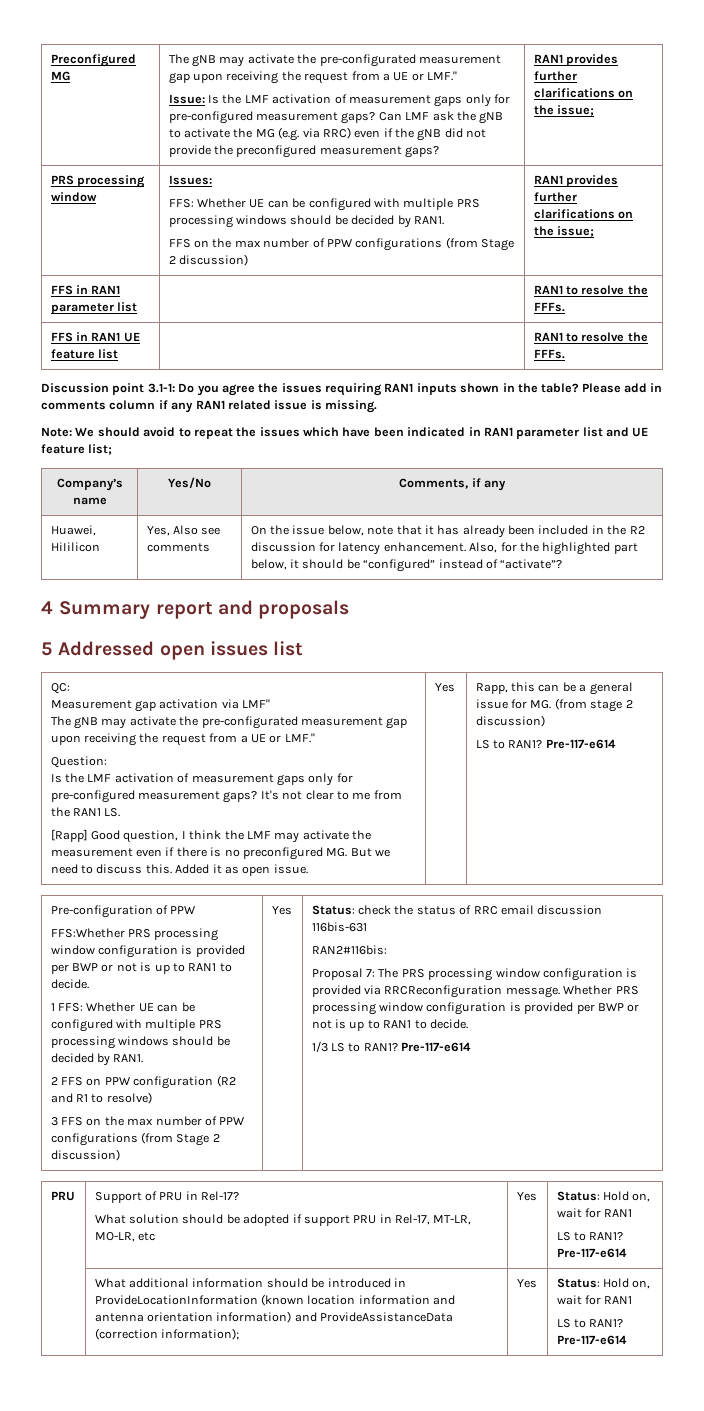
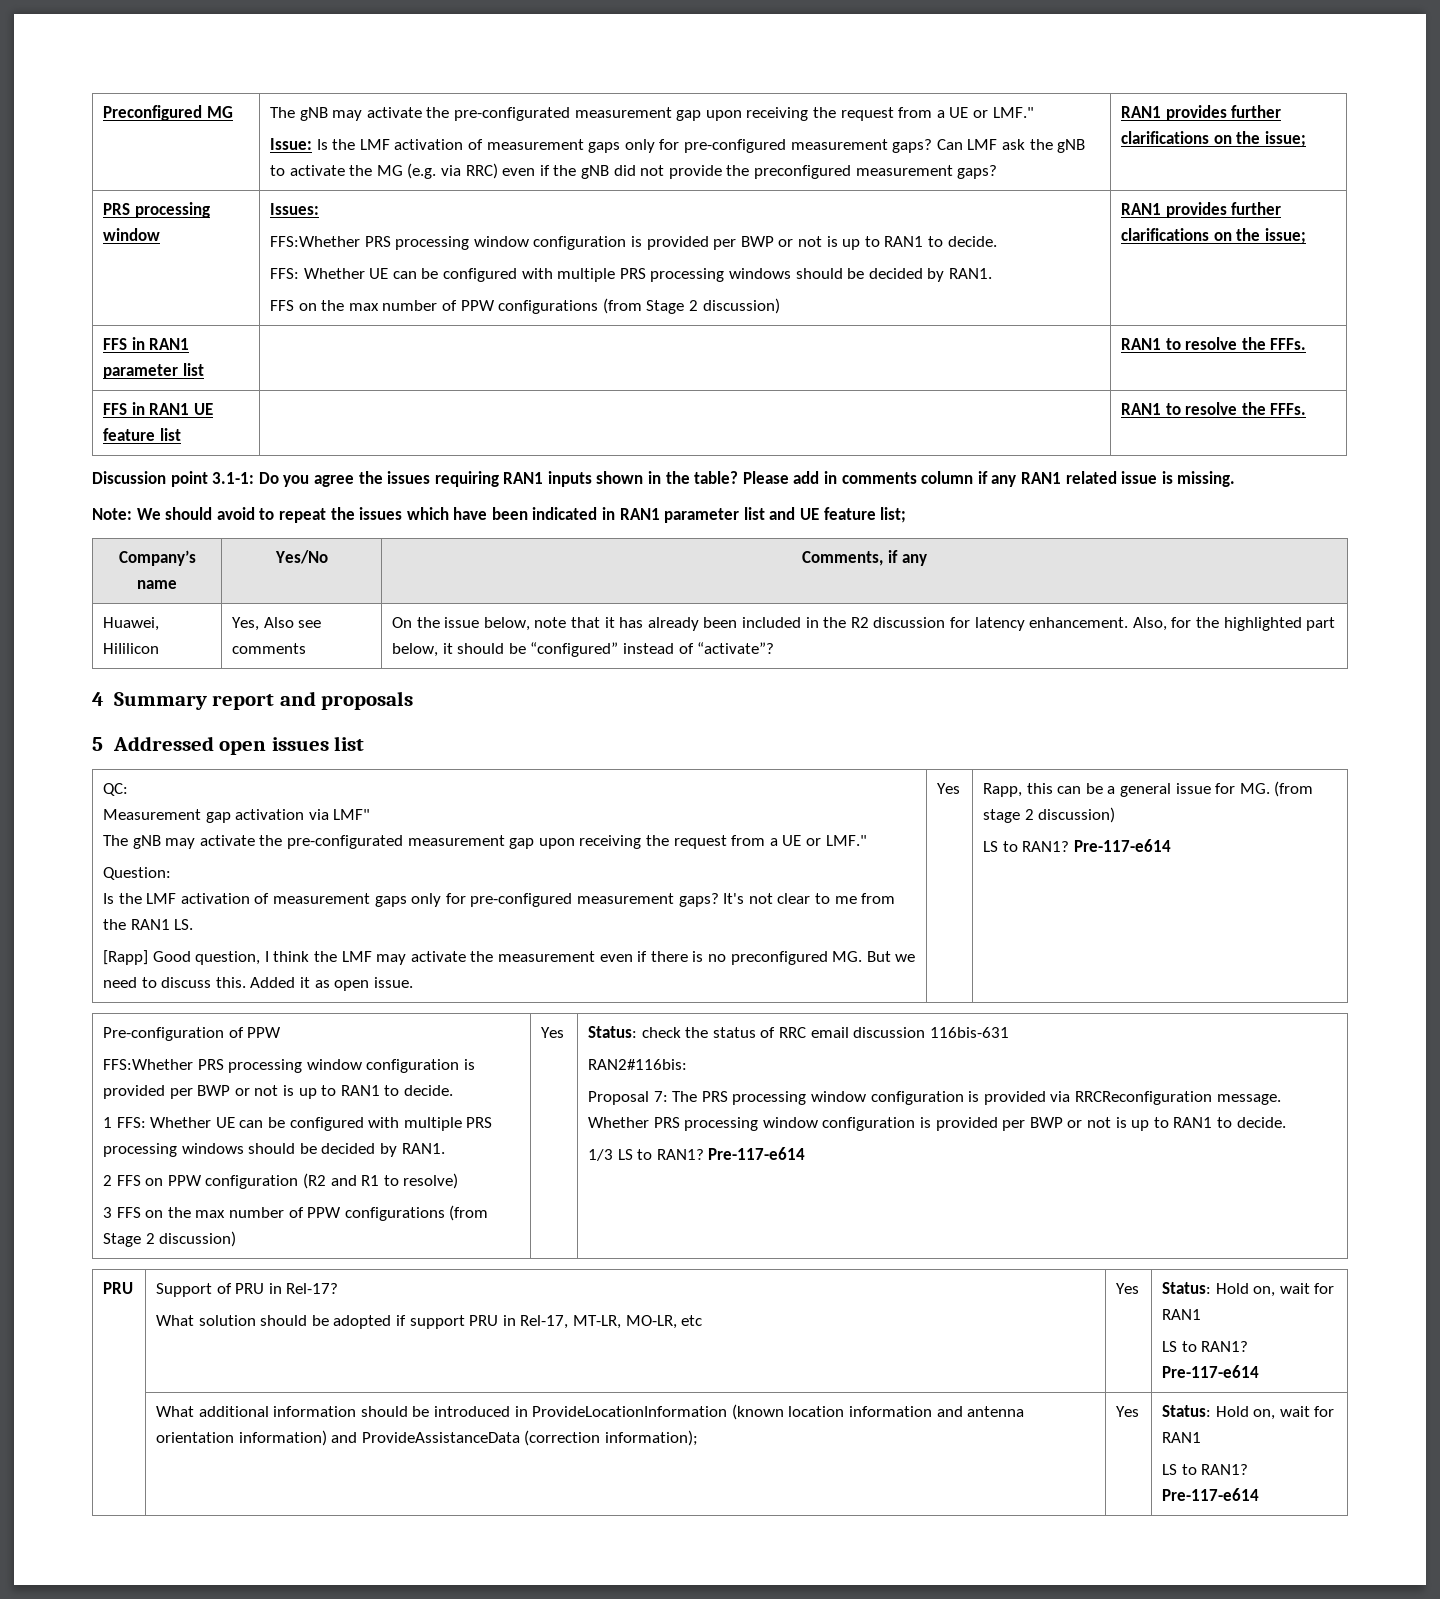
(212, 180) none -> [270,236,997,250] // FFS:Whether PRS processing window configuration is provided per BWP or not is up to RAN1 to decide.

